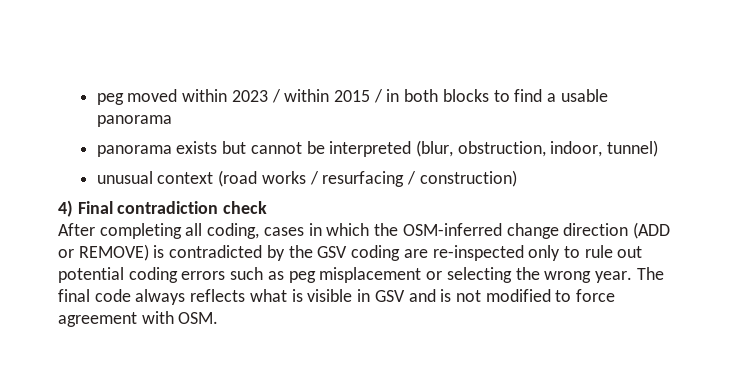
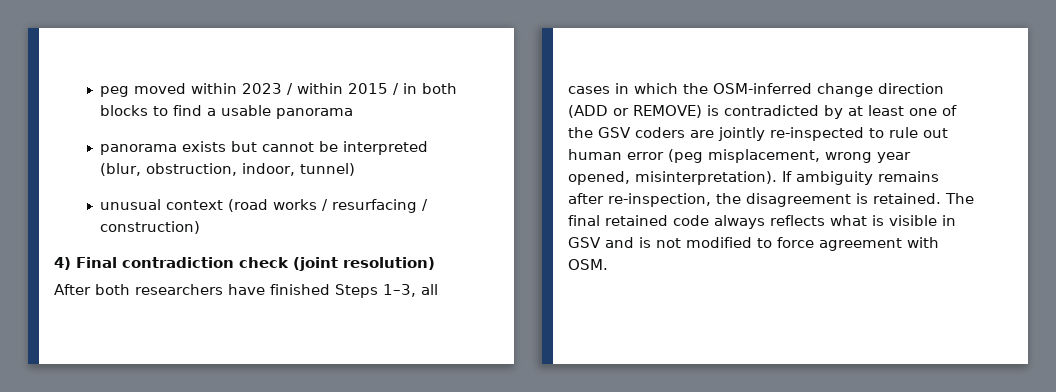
(268, 207) none -> [293,257,435,271] (joint resolution)
[99,223,260,239] completing all coding, -> [95,284,438,298] both researchers have finished Steps 1–3, all
[288,245,643,261] [58,267,632,283] the GSV coding are re-inspected only to rule out potential coding errors such as peg misplacement or selecting the wrong year. -> [848,105,957,116] [568,127,948,141] [568,149,911,163] [568,171,939,185] [568,193,941,207] at least one of the GSV coders are jointly re-inspected to rule out human error (peg misplacement, wrong year opened, misinterpretation). If ambiguity remains after re-inspection, the disagreement is retained.
(90, 295) none -> [605,215,668,226] retained

